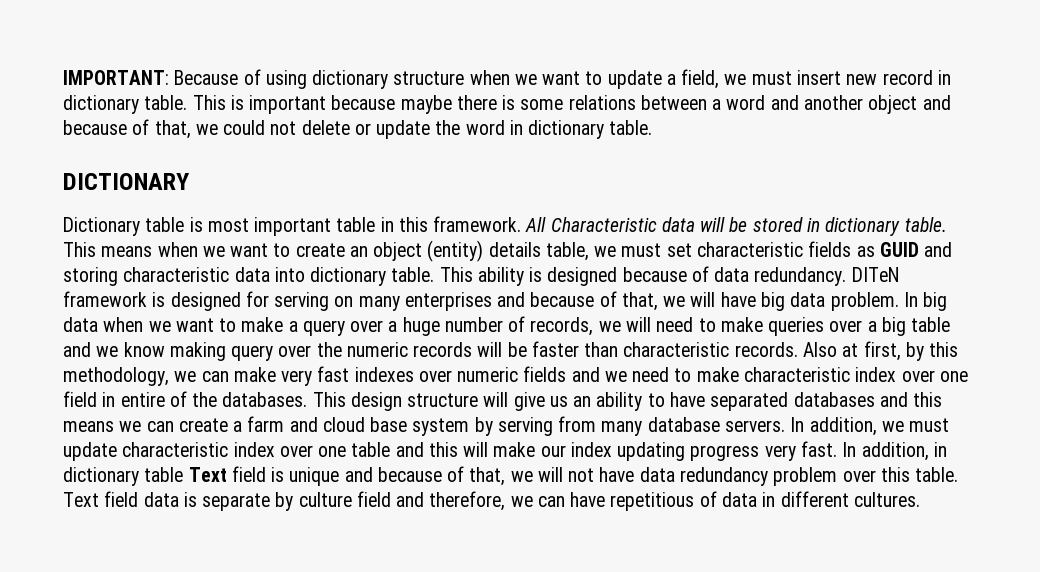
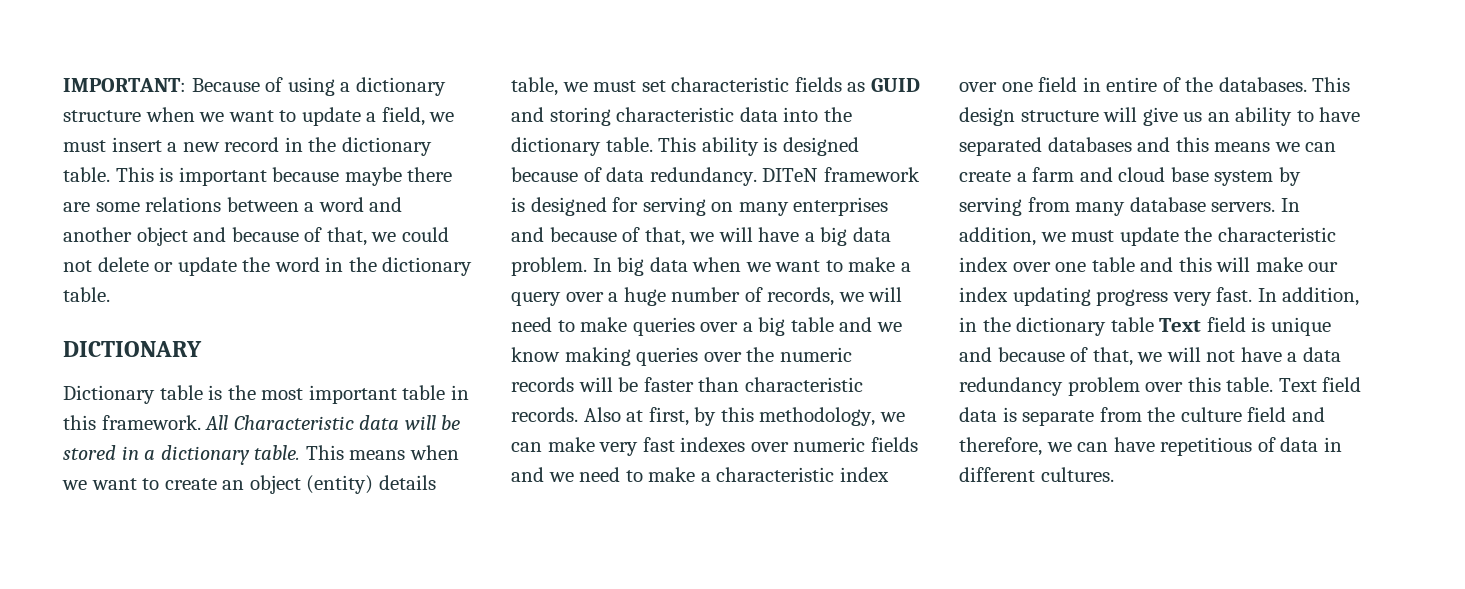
(307, 79) none -> [340,82,351,92] a
(841, 77) none -> [167,142,178,152] a
(951, 77) none -> [308,137,337,152] the
[502,95,516,110] is -> [63,202,90,212] are
(523, 127) none -> [348,257,377,272] the
(203, 224) none -> [227,385,256,400] the
(820, 224) none -> [144,450,156,460] a
(305, 274) none -> [823,107,852,122] the
(756, 299) none -> [804,232,815,242] a
[231,345,274,361] query -> [636,347,699,366] queries
(739, 374) none -> [700,472,711,482] a
(117, 451) none -> [1184,227,1213,242] the
(947, 449) none -> [982,317,1011,332] the
(635, 474) none -> [1287,352,1298,362] a
[275,492,294,511] by -> [1099,407,1176,422] from the

